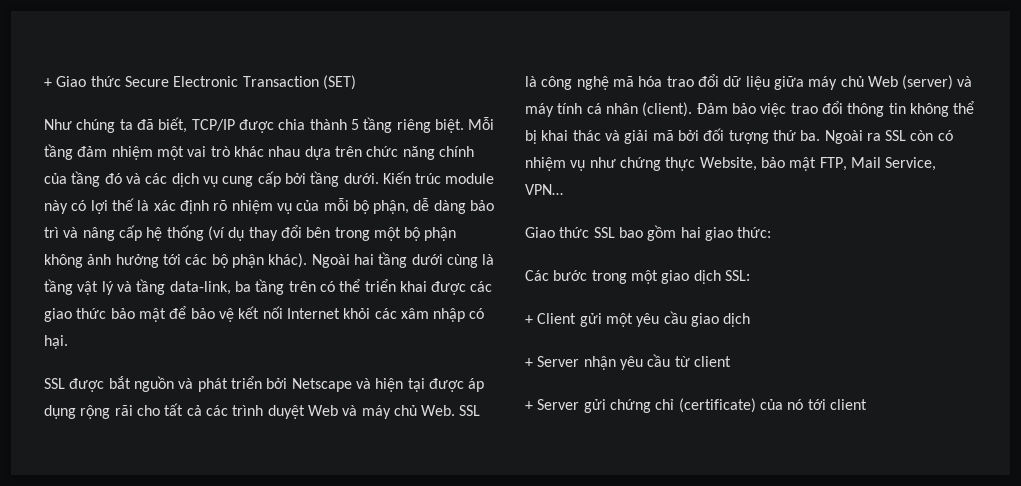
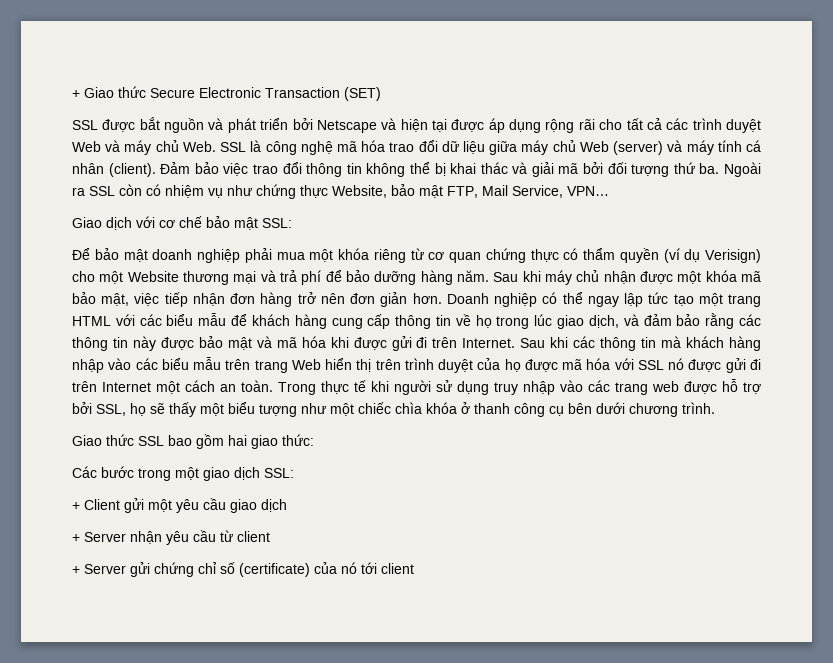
[44,117,495,133] [44,144,474,160] [44,171,495,187] [44,198,495,214] [44,225,457,241] [44,252,495,268] [44,279,493,295] [44,306,485,322] [44,335,68,349] // Như chúng ta đã biết, TCP/IP được chia thành 5 tầng riêng biệt. Mỗi tầng đảm nhiệm một vai trò khác nhau dựa trên chức năng chính của tầng đó và các dịch vụ cung cấp bởi tầng dưới. Kiến trúc module này có lợi thế là xác định rõ nhiệm vụ của mỗi bộ phận, dễ dàng bảo trì và nâng cấp hệ thống (ví dụ thay đổi bên trong một bộ phận không ảnh hưởng tới các bộ phận khác). Ngoài hai tầng dưới cùng là tầng vật lý và tầng data-link, ba tầng trên có thể triển khai được các giao thức bảo mật để bảo vệ kết nối Internet khỏi các xâm nhập có hại. -> (381, 94) none
(563, 189) none -> [72,216,292,230] [72,248,761,263] [72,270,762,285] [72,292,761,307] [72,313,762,329] [72,336,762,351] [72,357,761,373] [72,379,761,395] [72,402,715,417] // Giao dịch với cơ chế bảo mật SSL: // Để bảo mật doanh nghiệp phải mua một khóa riêng từ cơ quan chứng thực có thẩm quyền (ví dụ Verisign) cho một Website thương mại và trả phí để bảo dưỡng hàng năm. Sau khi máy chủ nhận được một khóa mã bảo mật, việc tiếp nhận đơn hàng trở nên đơn giản hơn. Doanh nghiệp có thể ngay lập tức tạo một trang HTML với các biểu mẫu để khách hàng cung cấp thông tin về họ trong lúc giao dịch, và đảm bảo rằng các thông tin này được bảo mật và mã hóa khi được gửi đi trên Internet. Sau khi các thông tin mà khách hàng nhập vào các biểu mẫu trên trang Web hiển thị trên trình duyệt của họ được mã hóa với SSL nó được gửi đi trên Internet một cách an toàn. Trong thực tế khi người sử dụng truy nhập vào các trang web được hỗ trợ bởi SSL, họ sẽ thấy một biểu tượng như một chiếc chìa khóa ở thanh công cụ bên dưới chương trình.
(675, 404) none -> [220,562,235,574] số

